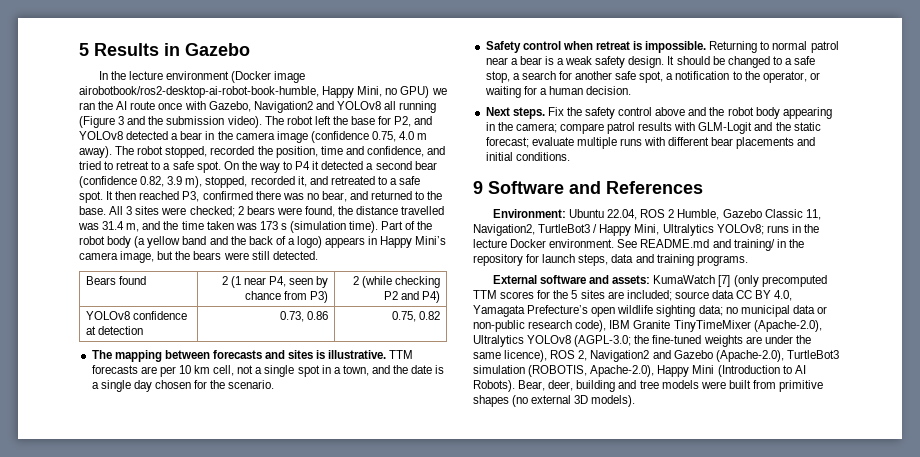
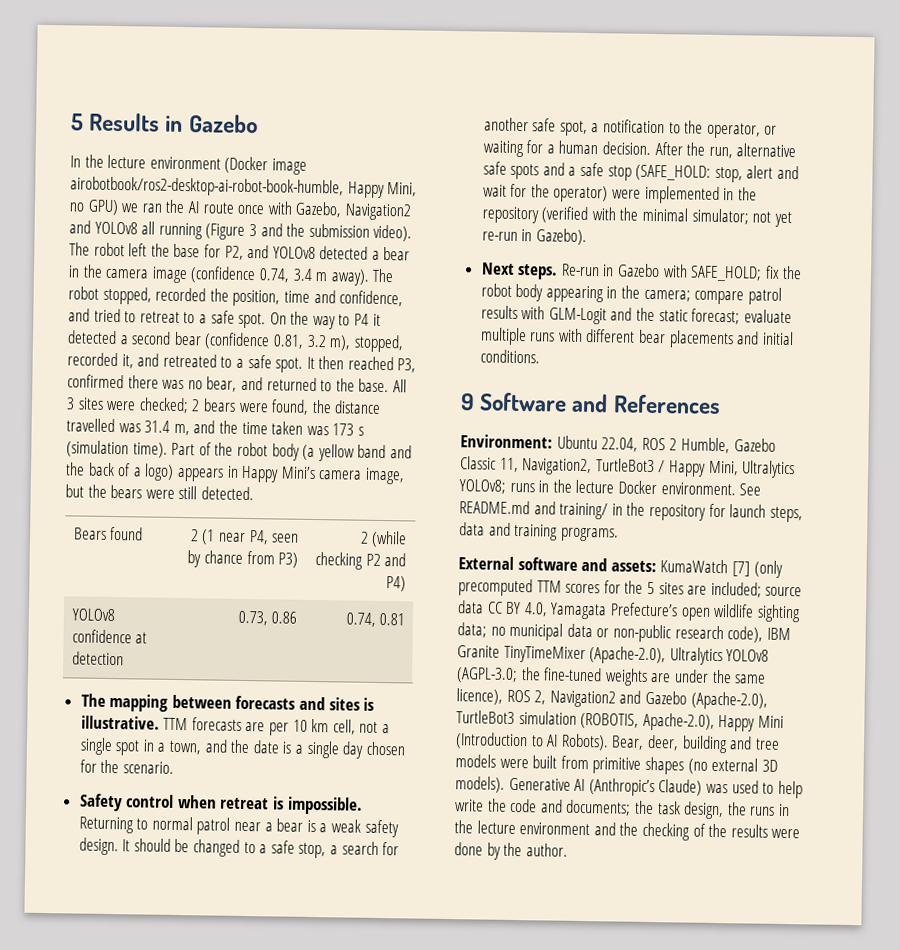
[371,131,415,142] 0.75, 4.0 -> [258,268,313,283] 0.74, 3.4
[140,176,183,187] 0.82, 3.9 -> [272,334,327,349] 0.81, 3.2
[392,311,441,322] 0.75, 0.82 -> [345,612,406,627] 0.74, 0.81
[485,107,707,119] // Next steps. Fix the safety control above and -> [654,142,797,159] [482,161,800,183] [482,183,757,204] [481,206,792,228] [481,228,587,246] [480,262,780,282] After the run, alternative safe spots and a safe stop (SAFE_HOLD: stop, alert and wait for the operator) were implemented in the repository (verified with the minimal simulator; not yet re-run in Gazebo). // Next steps. Re-run in Gazebo with SAFE_HOLD; fix
(636, 401) none -> [508,777,803,799] [455,798,790,820] [454,820,801,841] [454,842,568,860] Generative AI (Anthropic’s Claude) was used to help write the code and documents; the task design, the runs in the lecture environment and the checking of the results were done by the author.

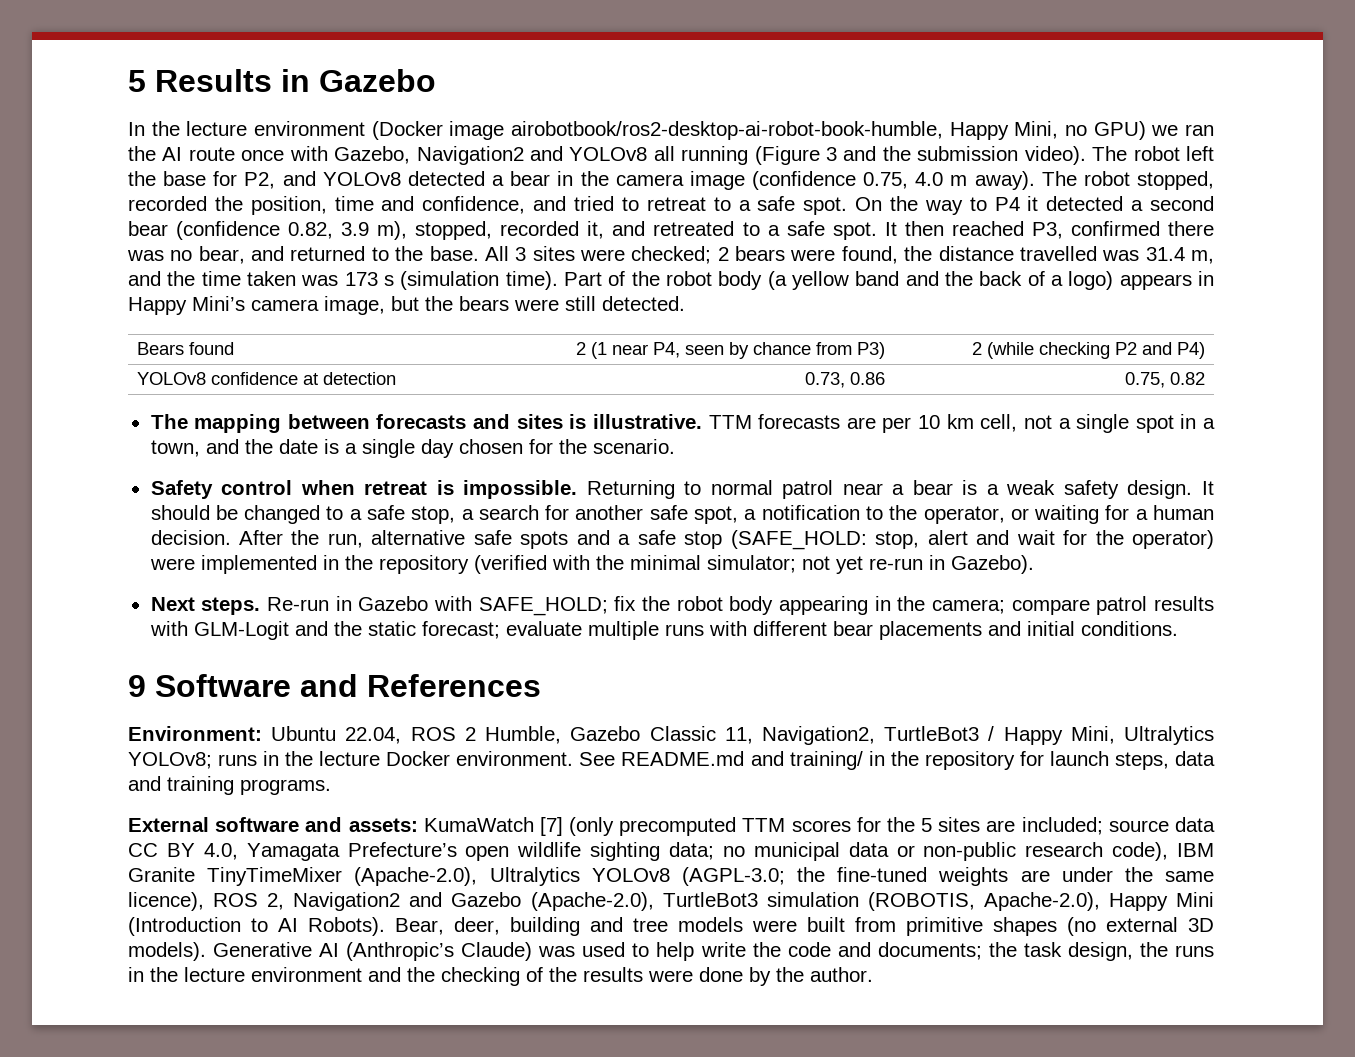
[258,268,313,283] 0.74, 3.4 -> [863,172,944,189] 0.75, 4.0
[272,334,327,349] 0.81, 3.2 -> [288,222,370,239] 0.82, 3.9
[345,612,406,627] 0.74, 0.81 -> [1125,372,1206,388] 0.75, 0.82

